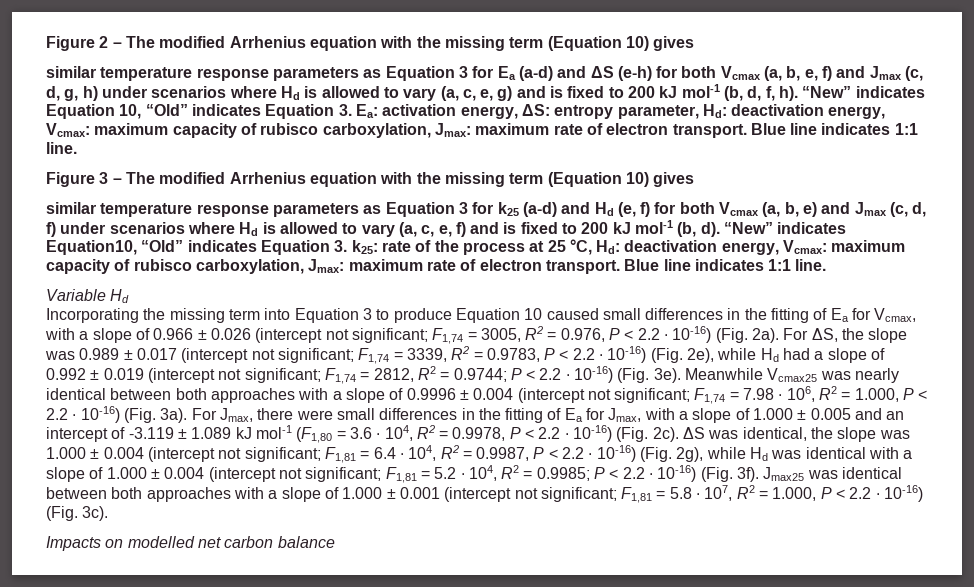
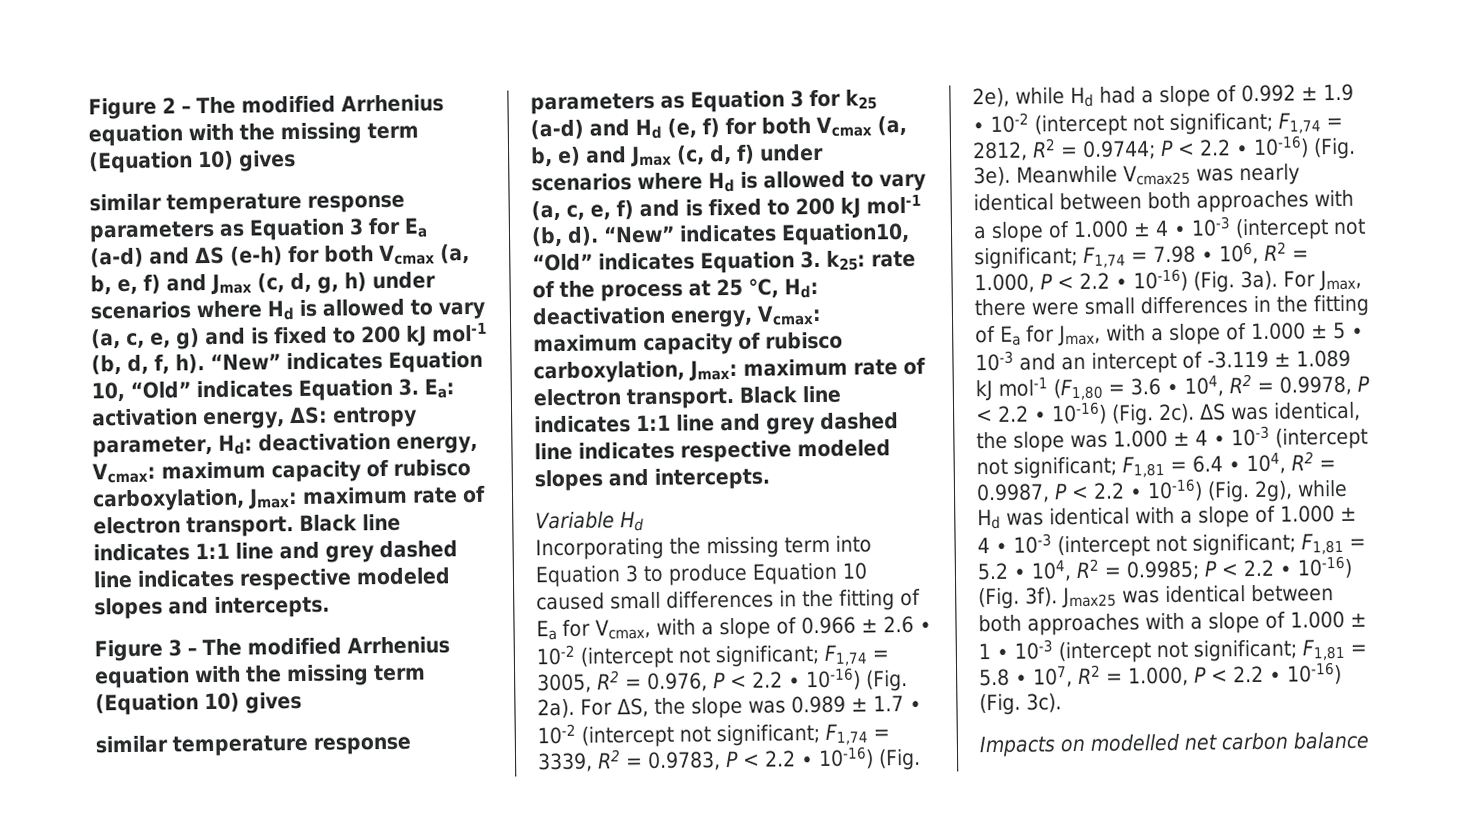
[750,123,918,135] [46,142,77,154] Blue line indicates 1:1 line. -> [299,513,401,532] [93,540,458,563] [93,567,451,591] [94,595,330,620] Black line indicates 1:1 line and grey dashed line indicates respective modeled slopes and intercepts.
[624,259,827,271] Blue line indicates 1:1 line. -> [739,385,841,404] [534,412,899,435] [534,439,891,463] [534,467,770,492] Black line indicates 1:1 line and grey dashed line indicates respective modeled slopes and intercepts.
[210,328,251,340] 0.026 -> [883,615,932,634] [536,644,575,666] 2.6 ∙ 10-2
[136,348,177,360] 0.017 -> [872,695,922,712] [537,723,576,745] 1.7 ∙ 10-2
[103,368,144,380] 0.019 -> [1323,83,1354,102] [972,112,1029,133] 1.9 ∙ 10-2
[406,388,514,400] 0.9996 ± 0.004 -> [1073,216,1231,239] 1.000 ± 4 ∙ 10-3
[810,408,851,420] 0.005 -> [1333,321,1364,340] [975,350,1014,372] 5 ∙ 10-3
[103,447,144,459] 0.004 -> [1195,425,1270,447] 4 ∙ 10-3
[164,467,205,479] 0.004 -> [977,533,1052,554] 4 ∙ 10-3
[399,487,440,499] 0.001 -> [978,639,1053,660] 1 ∙ 10-3

